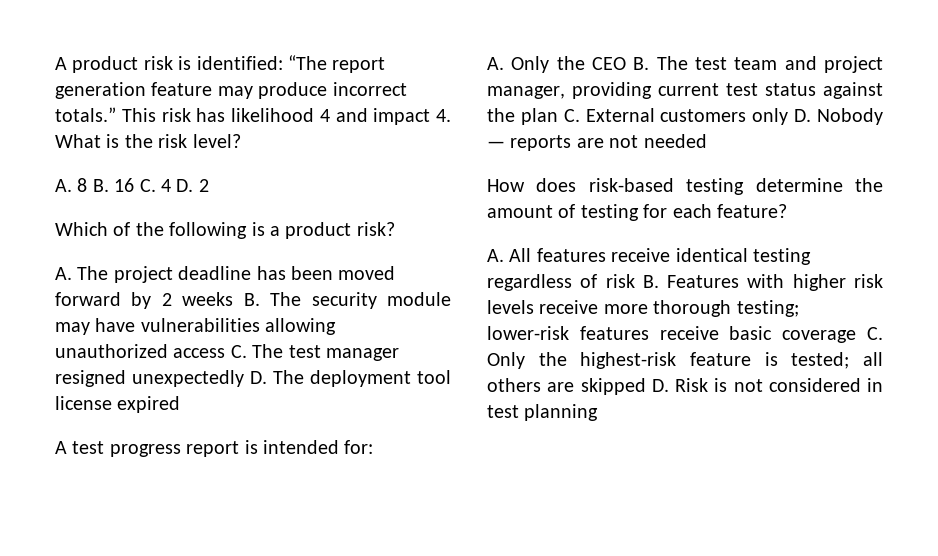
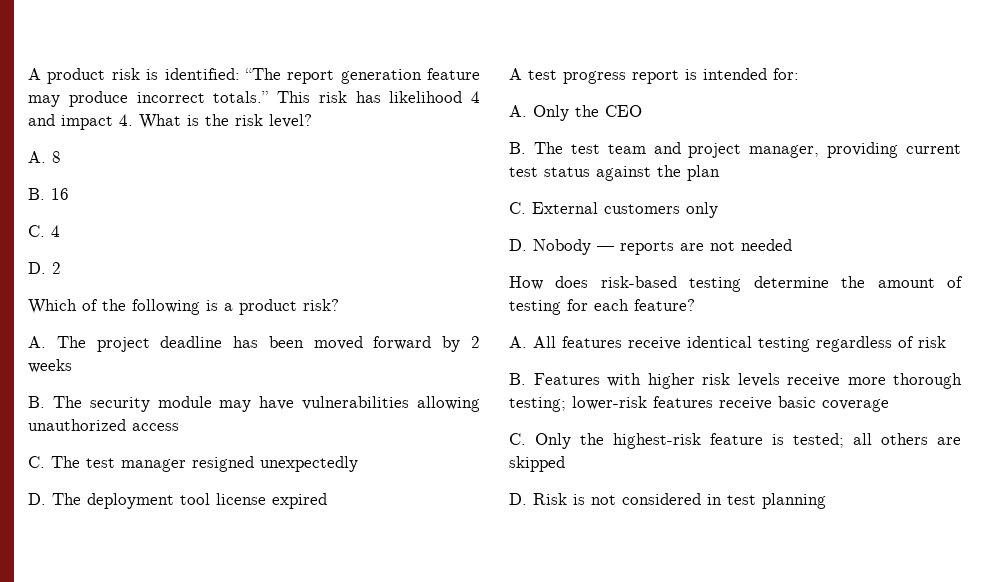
(88, 185) none -> (61, 157) //
(135, 185) none -> (69, 194) //
(171, 185) none -> (60, 231) //
(234, 299) none -> (72, 366) //
(226, 353) none -> (179, 427) //
(244, 378) none -> (358, 464) //
(626, 63) none -> (642, 111) //
(558, 116) none -> (720, 173) //
(789, 116) none -> (718, 210) //
(635, 281) none -> (946, 342) //
(857, 336) none -> (889, 405) //
(646, 386) none -> (565, 464) //

